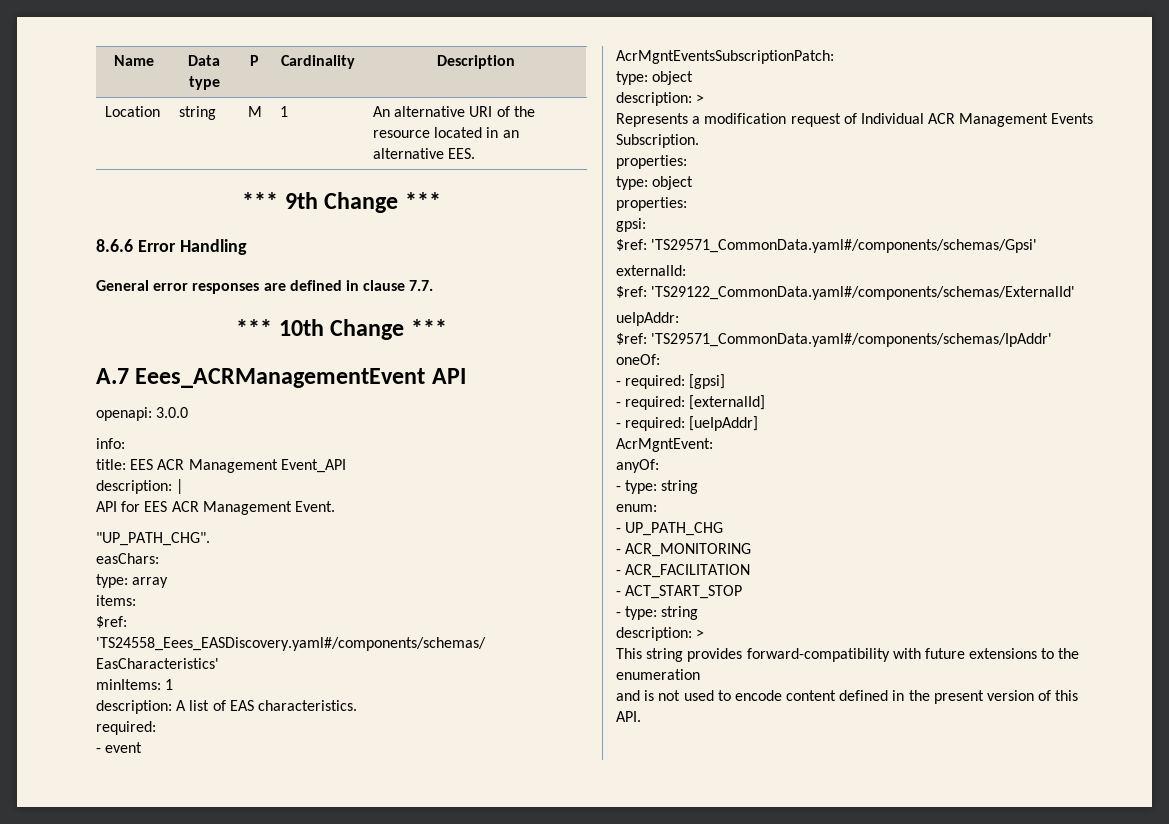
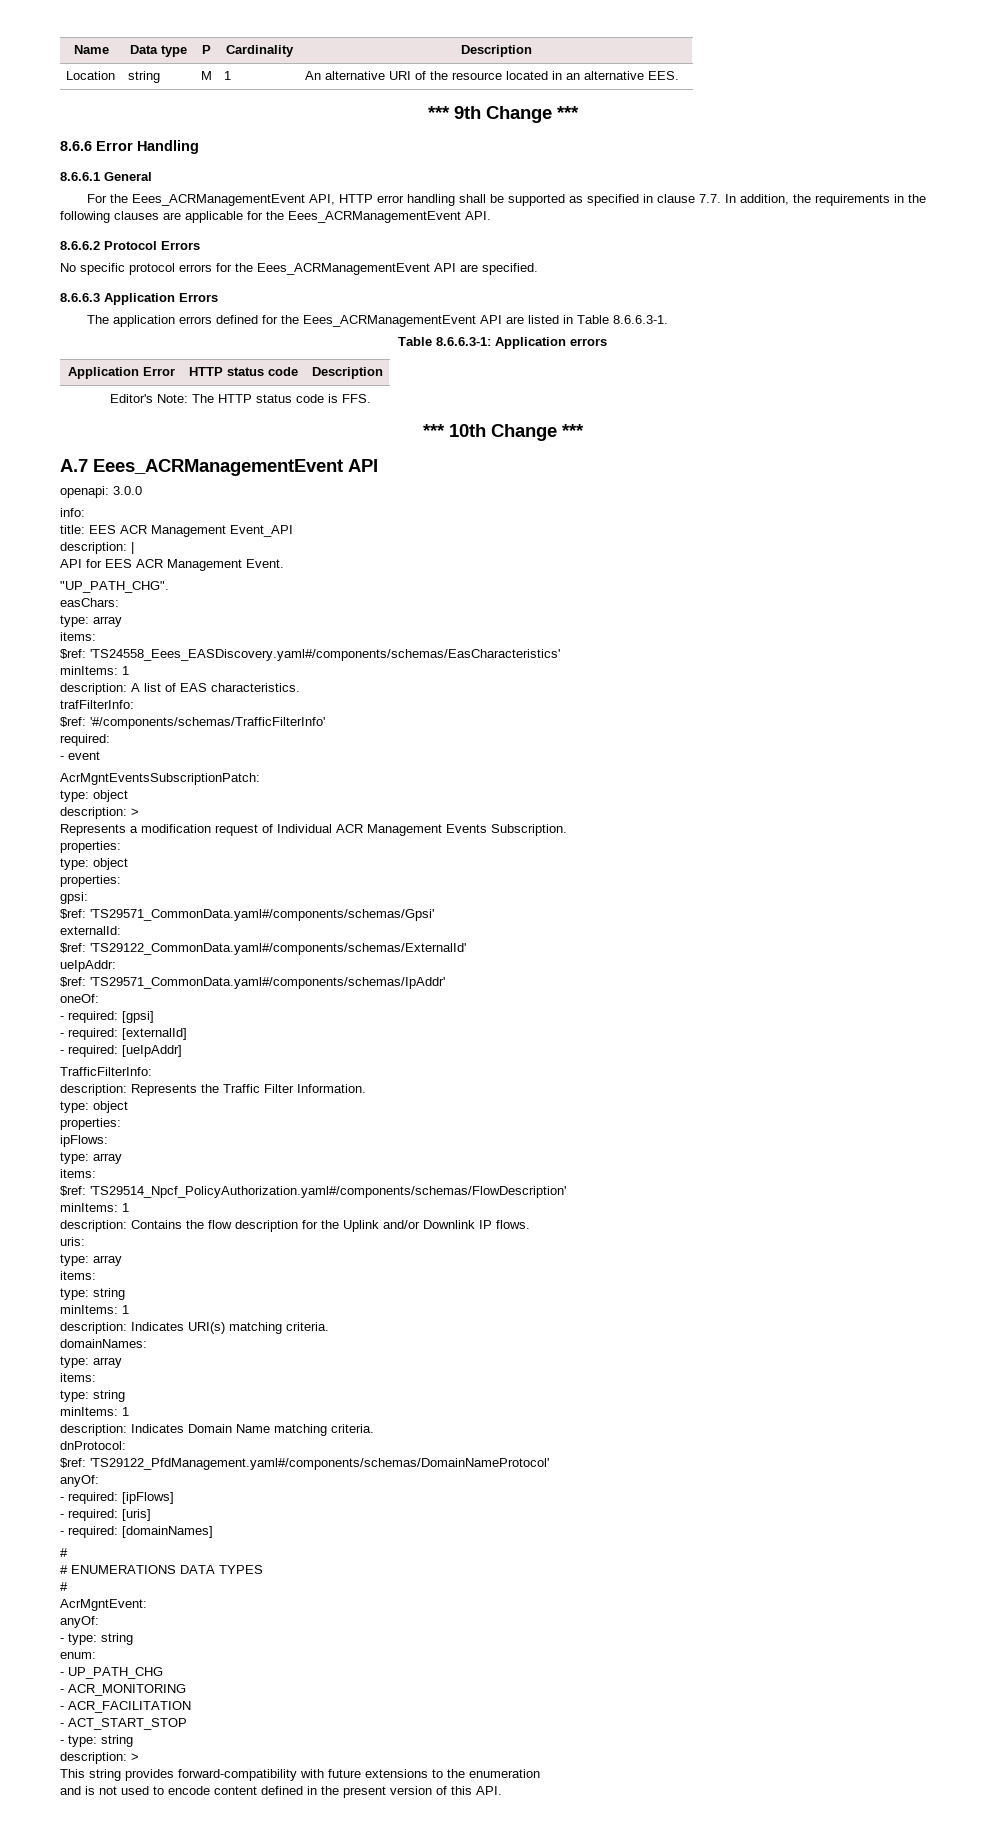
(247, 247) none -> [60,172,100,181] 8.6.6.1
[153,280,434,294] error responses are defined in clause 7.7. -> [87,194,927,206] [60,211,491,223] [60,241,200,250] [60,263,538,275] [60,293,218,305] [87,315,669,327] [398,337,607,349] [67,367,175,379] [189,367,298,376] [312,367,383,379] [109,394,371,403] // For the Eees_ACRManagementEvent API, HTTP error handling shall be supported as specified in clause 7.7. In addition, the requirements in the following clauses are applicable for the Eees_ACRManagementEvent API. // 8.6.6.2 Protocol Errors // No specific protocol errors for the Eees_ACRManagementEvent API are specified. // 8.6.6.3 Application Errors // The application errors defined for the Eees_ACRManagementEvent API are listed in Table 8.6.6.3-1. // Table 8.6.6.3-1: Application errors // Application Error | HTTP status code | Description // Editor's Note: The HTTP status code is FFS.
(357, 705) none -> [60,700,134,709] [60,717,325,729] // trafFilterInfo: // $ref: '#/components/schemas/TrafficFilterInfo'
(759, 423) none -> [60,1067,152,1076] [60,1084,366,1096] [60,1101,128,1113] [60,1118,121,1130] [60,1135,108,1147] [60,1152,122,1164] [60,1169,96,1178] [60,1186,566,1198] [60,1203,129,1212] [60,1220,530,1232] [60,1237,85,1246] [60,1254,122,1266] [60,1271,96,1280] [60,1288,125,1300] [60,1305,129,1314] [60,1322,329,1334] [60,1339,147,1348] [60,1356,122,1368] [60,1373,96,1382] [60,1390,125,1402] [60,1407,129,1416] [60,1424,374,1436] [60,1441,126,1450] [60,1458,549,1470] [60,1475,99,1487] [60,1492,174,1504] [60,1509,151,1521] [60,1526,213,1538] [60,1548,68,1557] [60,1565,263,1574] [60,1582,68,1591] // TrafficFilterInfo: // description: Represents the Traffic Filter Information. // type: object // properties: // ipFlows: // type: array // items: // $ref: 'TS29514_Npcf_PolicyAuthorization.yaml#/components/schemas/FlowDescription' // minItems: 1 // description: Contains the flow description for the Uplink and/or Downlink IP flows. // uris: // type: array // items: // type: string // minItems: 1 // description: Indicates URI(s) matching criteria. // domainNames: // type: array // items: // type: string // minItems: 1 // description: Indicates Domain Name matching criteria. // dnProtocol: // $ref: 'TS29122_PfdManagement.yaml#/components/schemas/DomainNameProtocol' // anyOf: // - required: [ipFlows] // - required: [uris] // - required: [domainNames] // # // # ENUMERATIONS DATA TYPES // #

